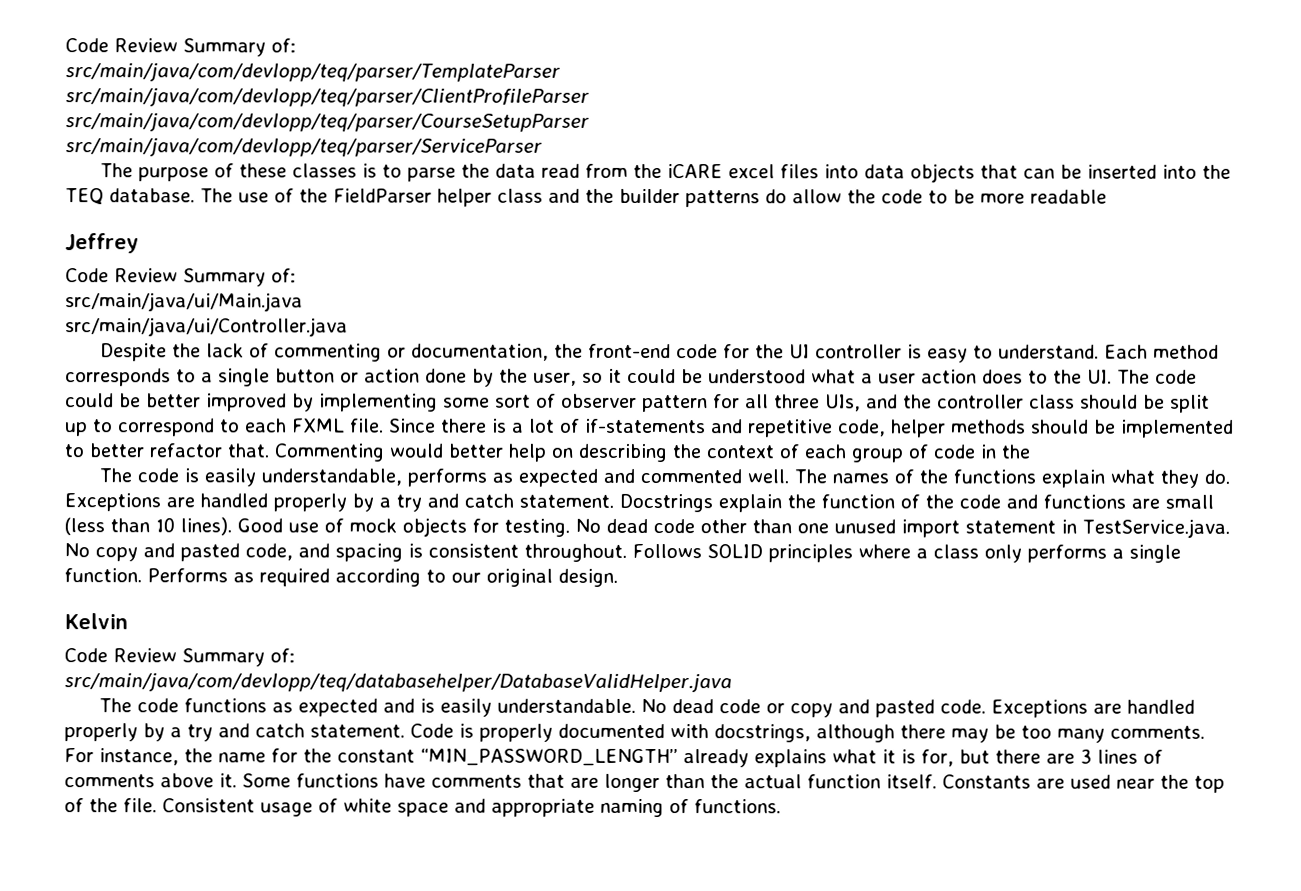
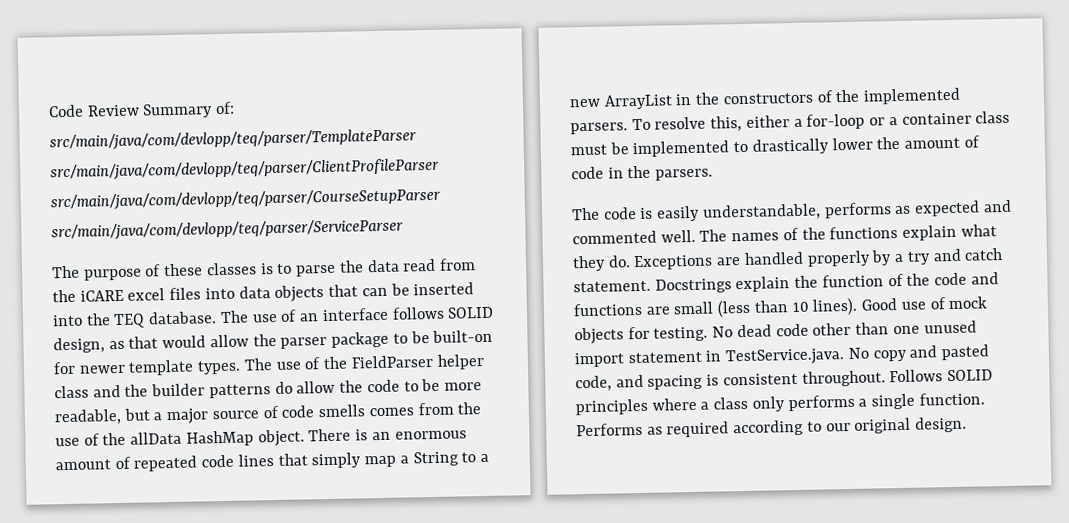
(294, 195) none -> [299,306,495,322] [53,329,494,354] [53,357,322,376] an interface follows SOLID design, as that would allow the parser package to be built-on for newer template types. The use of
[1030,189,1107,204] [65,233,139,254] [65,268,296,287] [65,292,303,312] [65,317,348,337] [99,343,1219,363] [65,368,1197,387] [65,393,1210,413] [65,418,1234,438] [64,443,903,463] readable // Jeffrey // Code Review Summary of: // src/main/java/ui/Main.java // src/main/java/ui/Controller.java // Despite the lack of commenting or documentation, the front-end code for the UI controller is easy to understand. Each method corresponds to a single button or action done by the user, so it could be understood what a user action does to the UI. The code could be better improved by implementing some sort of observer pattern for all three UIs, and the controller class should be split up to correspond to each FXML file. Since there is a lot of if-statements and repetitive code, helper methods should be implemented to better refactor that. Commenting would better help on describing the context of each group -> [54,402,482,426] [55,428,467,447] [55,451,489,472] [569,87,962,110] [570,110,1011,135] [570,136,961,158] readable, but a major source of code smells comes from the use of the allData HashMap object. There is an enormous amount of repeated code lines that simply map a String to a new ArrayList in the constructors of the implemented parsers. To resolve this, either a for-loop or a container class must be implemented to drastically lower the amount
(1031, 451) none -> [655,168,714,181] parsers.
[64,613,128,630] [64,648,295,667] [64,673,732,693] [98,698,1195,718] [64,723,1205,743] [64,748,1163,768] [64,773,1225,793] [64,798,781,818] // Kelvin // Code Review Summary of: // src/main/java/com/devlopp/teq/databasehelper/DatabaseValidHelper.java // The code functions as expected and is easily understandable. No dead code or copy and pasted code. Exceptions are handled properly by a try and catch statement. Code is properly documented with docstrings, although there may be too many comments. For instance, the name for the constant “MIN_PASSWORD_LENGTH” already explains what it is for, but there are 3 lines of comments above it. Some functions have comments that are longer than the actual function itself. Constants are used near the top of the file. Consistent usage of white space and appropriate naming of functions. -> (968, 424) none

